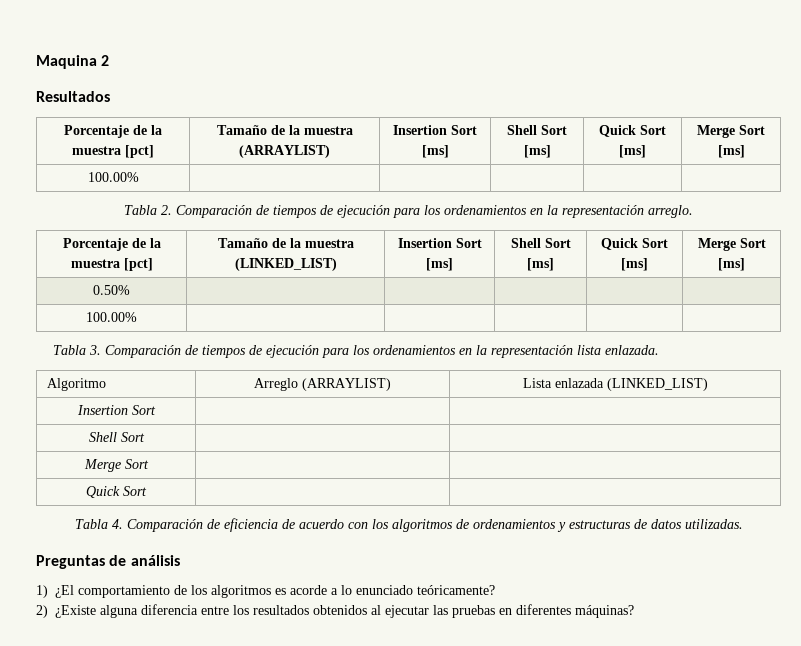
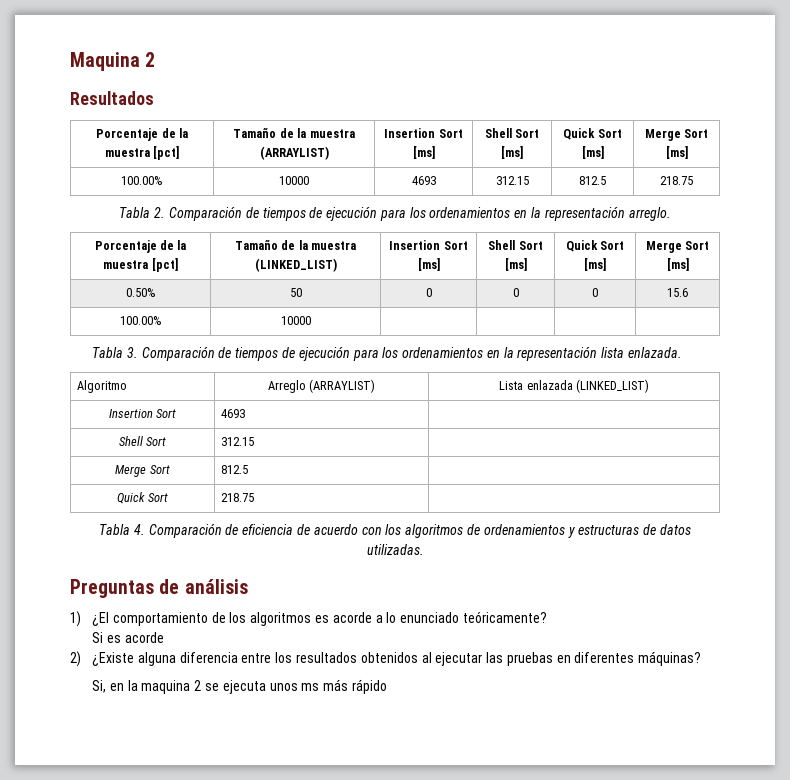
(139, 177) | | | | -> [279,176,309,185] [411,176,436,185] [495,176,529,185] [579,176,606,185] [660,176,693,185] 10000 | 4693 | 312.15 | 812.5 | 218.75
[86,312,137,322] | | | | // 100.00% | -> [289,288,302,297] [425,288,432,297] [512,288,519,297] [592,288,598,297] [667,288,688,297] [119,316,162,325] [280,316,311,325] 50 | 0 | 0 | 0 | 15.6 // 100.00% | 10000
(156, 410) none -> [220,409,245,418] 4693
(145, 437) none -> [220,437,254,446] 312.15
(149, 464) none -> [220,465,248,474] 812.5
(147, 491) none -> [220,493,254,502] 218.75
(495, 590) none -> [92,632,164,643] // Si es acorde
(634, 611) none -> [92,679,387,694] // Si, en la maquina 2 se ejecuta unos ms más rápido

